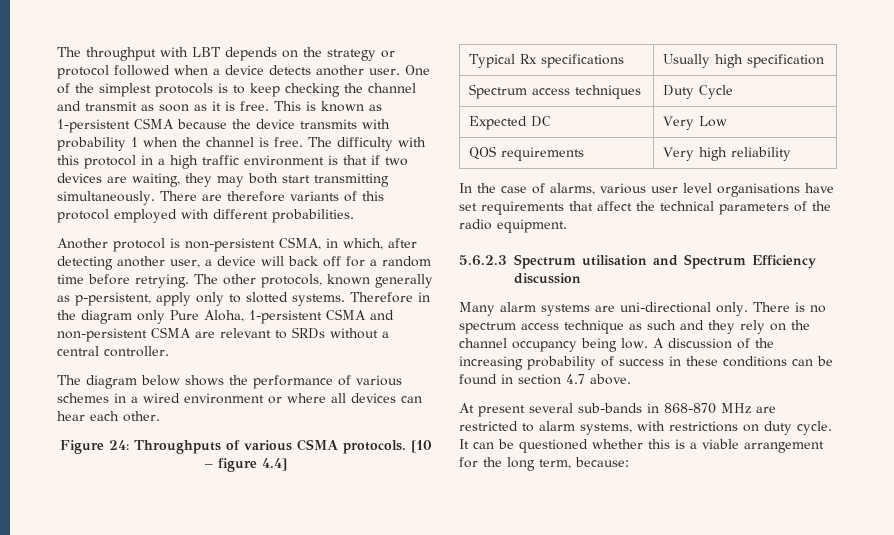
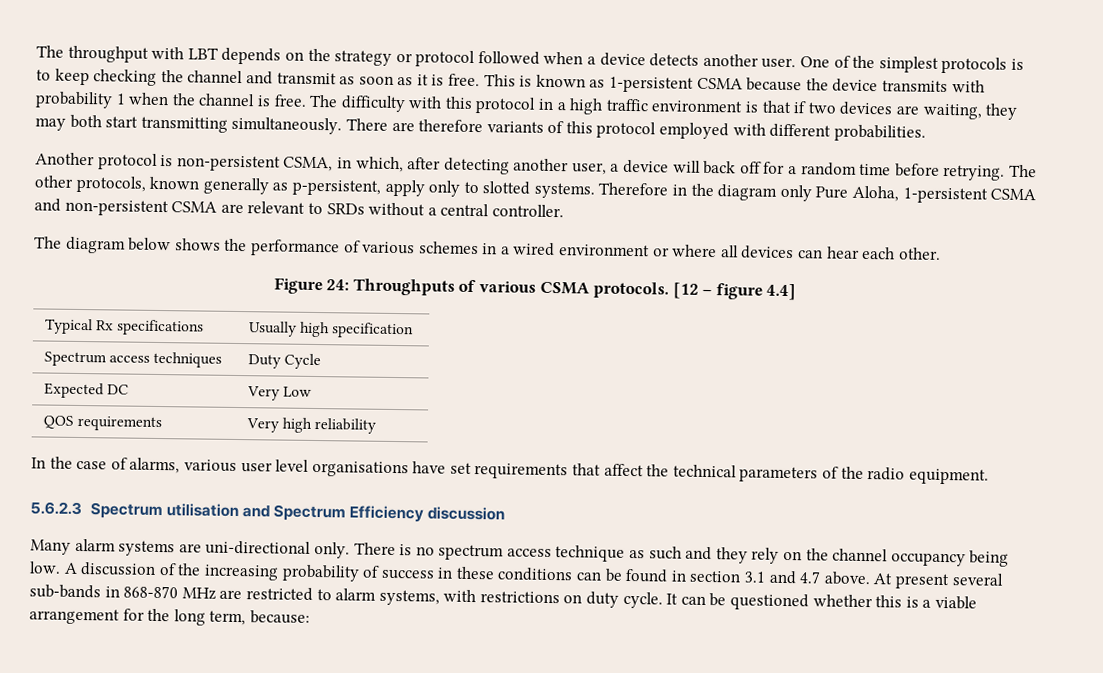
[411,440,432,453] [10 -> [672,282,699,299] [12
(561, 379) none -> [744,570,797,585] 3.1 and
(631, 379) // -> (871, 578) none

